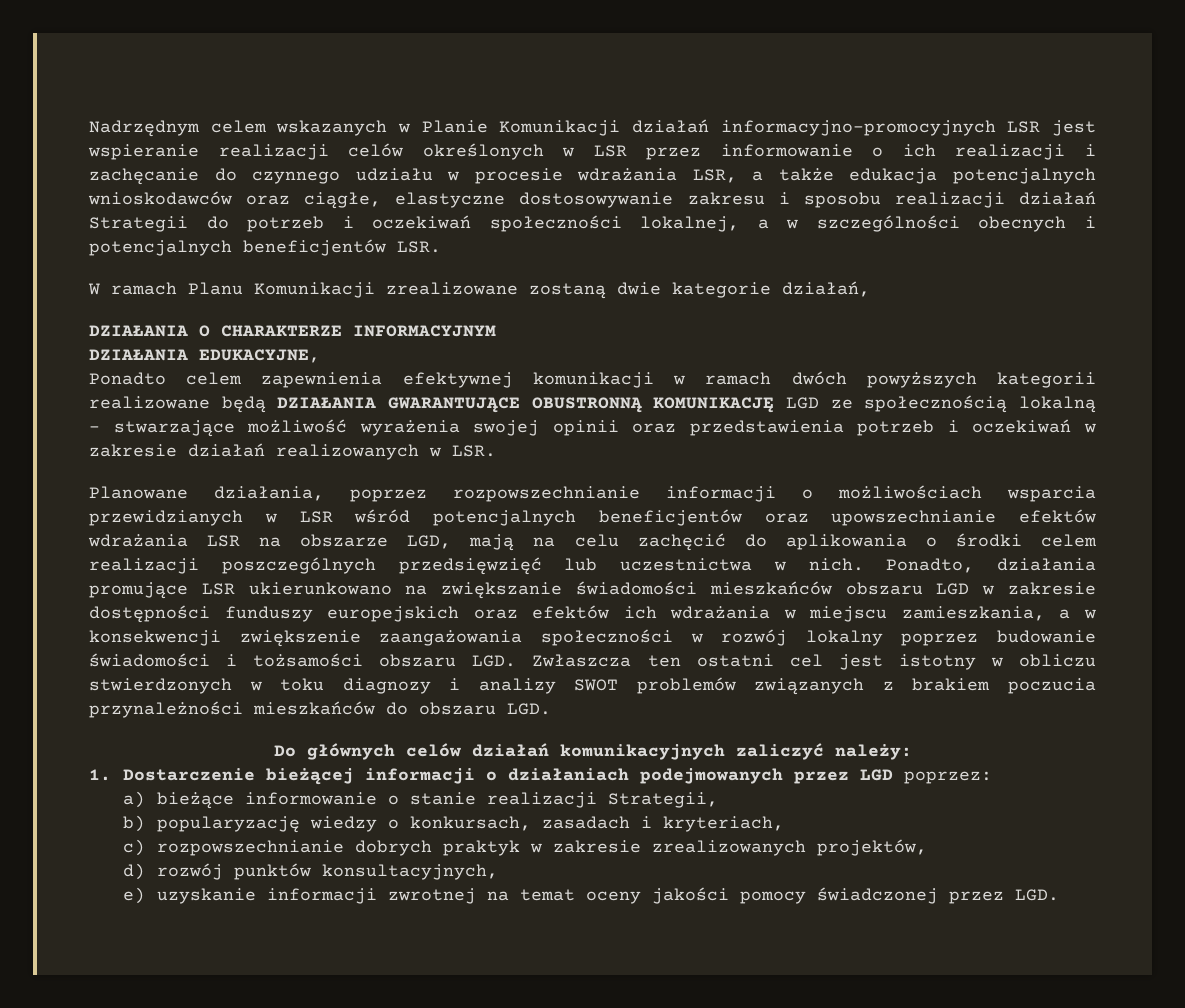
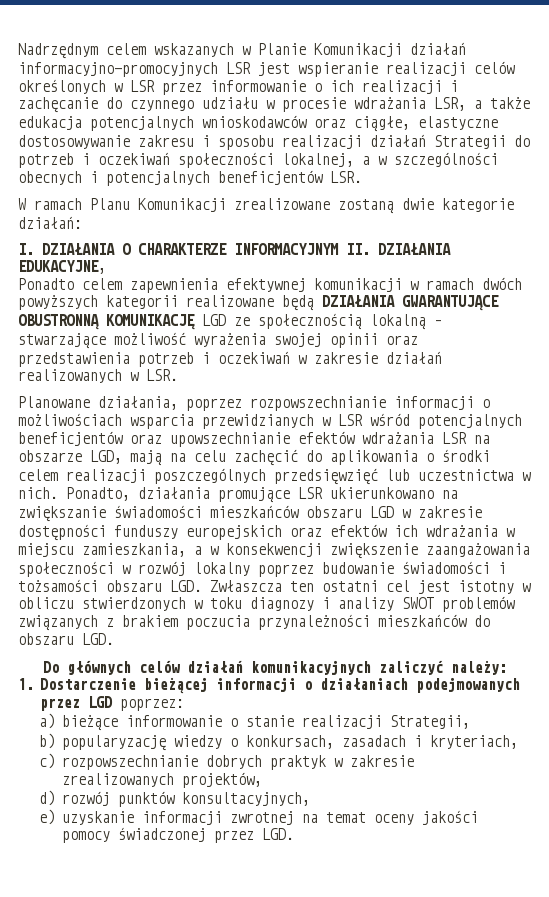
[782,281,870,297] działań, // -> [18,216,82,229] [18,243,34,255] działań: // I.
(496, 331) // -> [346,243,370,255] II.

